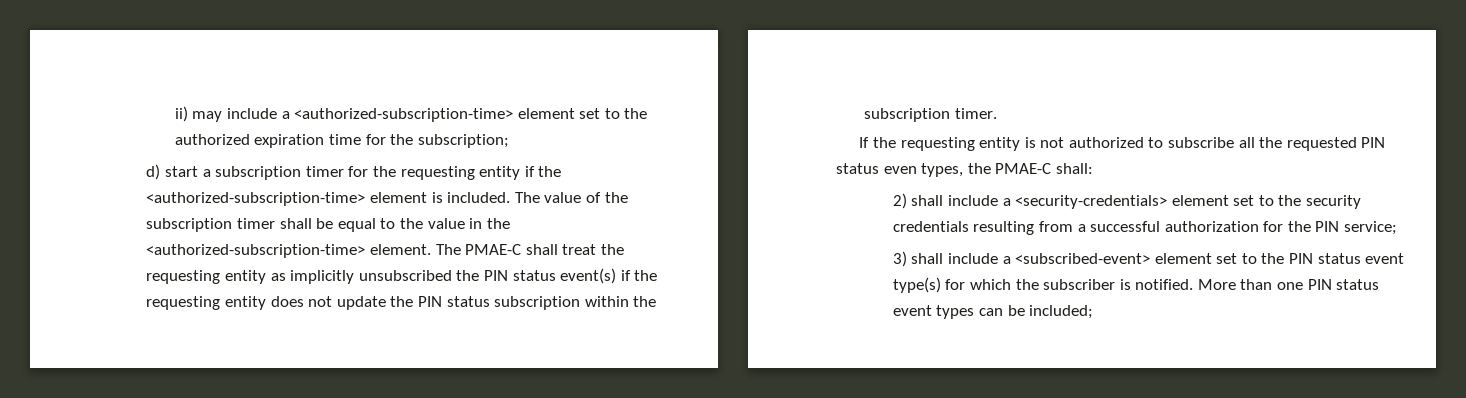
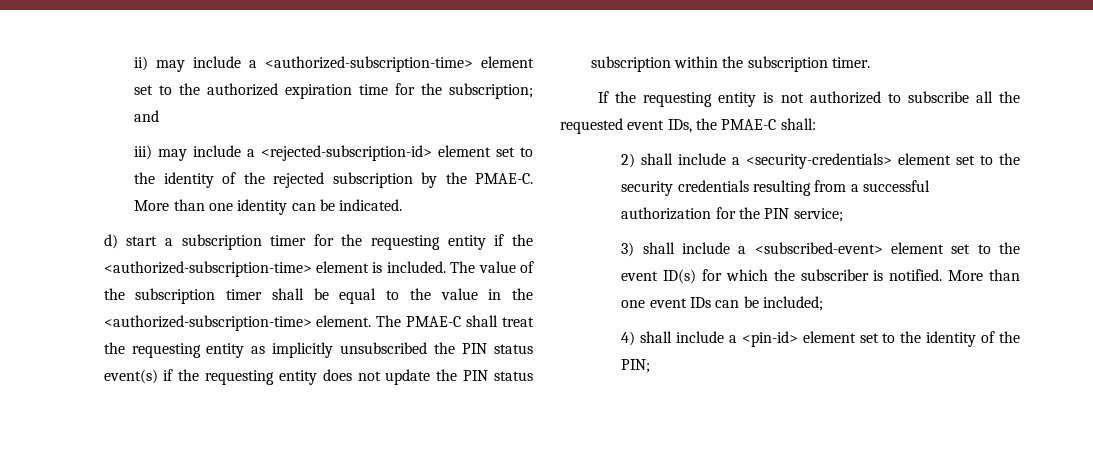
(509, 141) none -> [134,110,160,122] [134,145,533,161] [134,172,534,188] [134,199,403,215] and // iii) may include a <rejected-subscription-id> element set to the identity of the rejected subscription by the PMAE-C. More than one identity can be indicated.
[1361,137,1386,148] [836,163,964,177] PIN status even types, -> [627,119,692,133] event IDs,
[1289,253,1405,264] [892,277,941,293] PIN status event type(s) -> [621,269,697,284] event ID(s)
[1307,279,1380,290] [892,305,975,319] PIN status event types -> [649,297,711,308] event IDs
(1094, 312) none -> [621,331,1020,347] [621,359,651,373] // 4) shall include a <pin-id> element set to the identity of the PIN;

